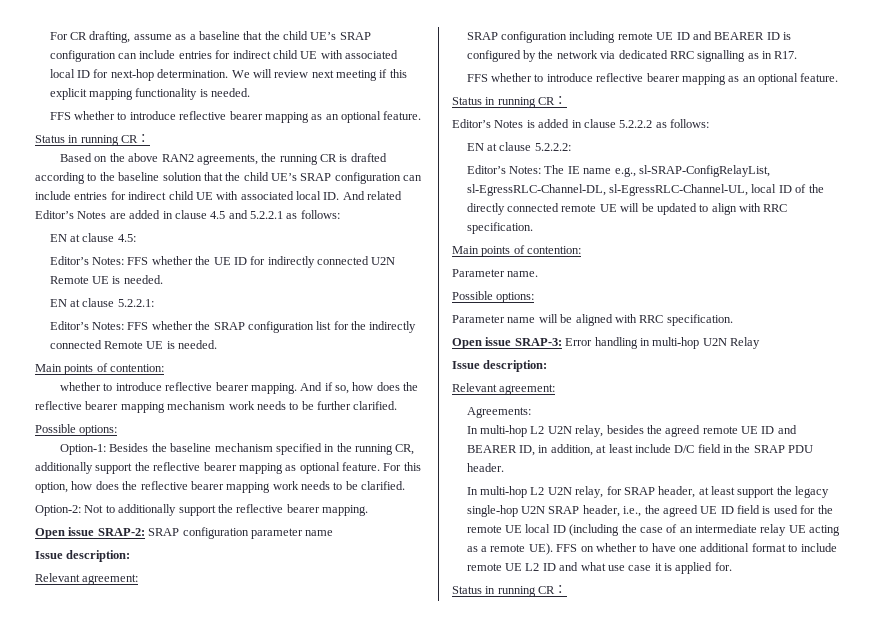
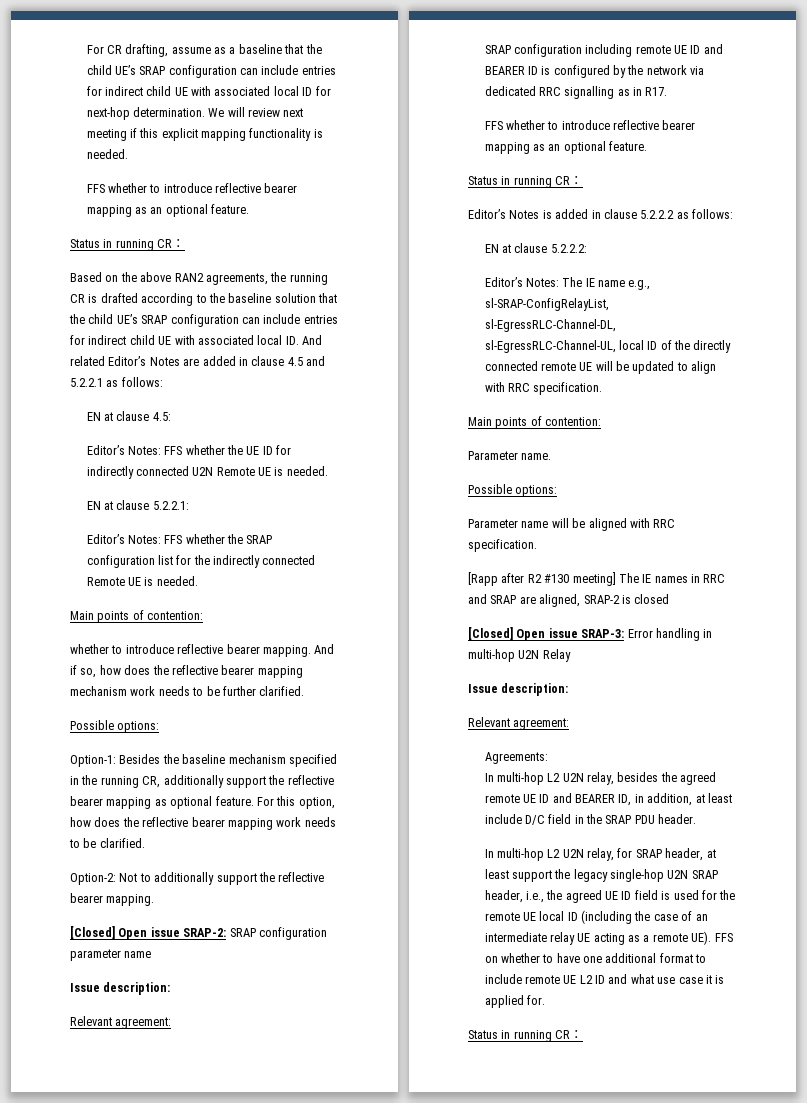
(368, 510) none -> [70,926,115,939] [Closed]
(733, 320) none -> [468,572,726,586] [468,594,670,607] [468,627,513,640] [Rapp after R2 #130 meeting] The IE names in RRC and SRAP are aligned, SRAP-2 is closed // [Closed]

